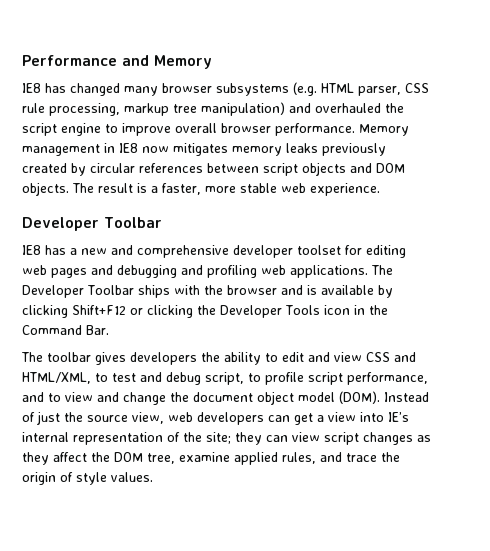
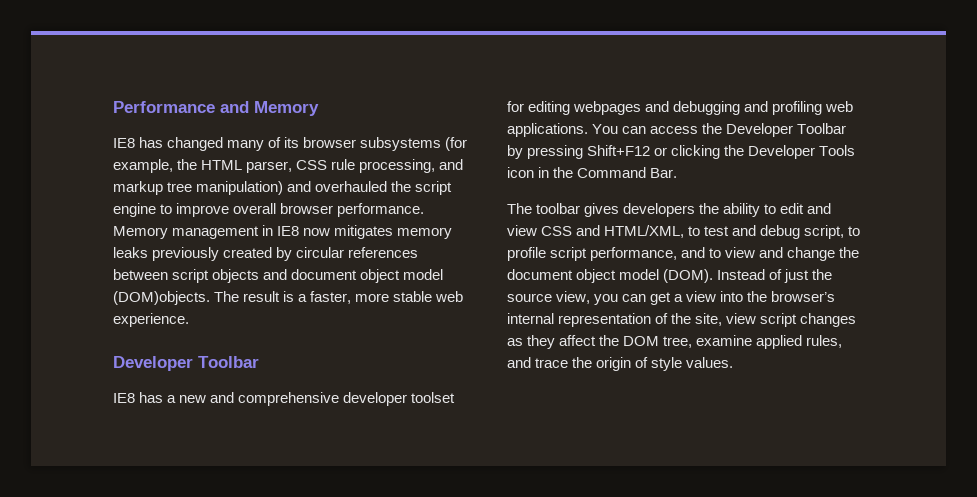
[162,82,317,96] browser subsystems (e.g. -> [268,137,468,151] [113,159,198,173] of its browser subsystems (for example, the
(120, 109) none -> [439,159,464,170] and
[376,163,405,173] [22,182,69,196] DOM objects. -> [291,269,444,283] [113,291,210,305] document object model (DOM)objects.
[22,265,87,278] web pages -> [573,101,642,115] webpages
[371,265,393,275] [22,285,393,298] [22,305,68,318] The Developer Toolbar ships with the browser and is available by clicking -> [592,123,847,137] [507,145,584,159] You can access the Developer Toolbar by pressing
[168,412,264,425] web developers -> [594,294,619,305] you
[388,412,409,422] IE’s -> [747,291,836,302] the browser’s
[206,432,288,445] site; they can -> [695,313,723,326] site,

